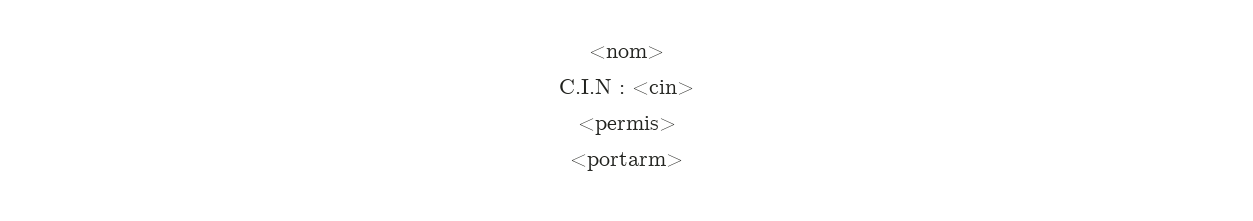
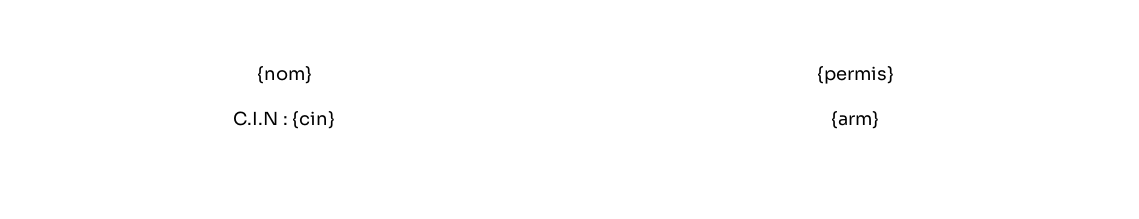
[589,46,664,59] <nom> -> [256,66,312,84] {nom}
[632,80,694,95] [577,116,676,135] [570,152,683,171] <cin> // <permis> // <portarm> -> [292,111,336,129] [816,66,894,84] [831,111,879,129] {cin} // {permis} // {arm}

